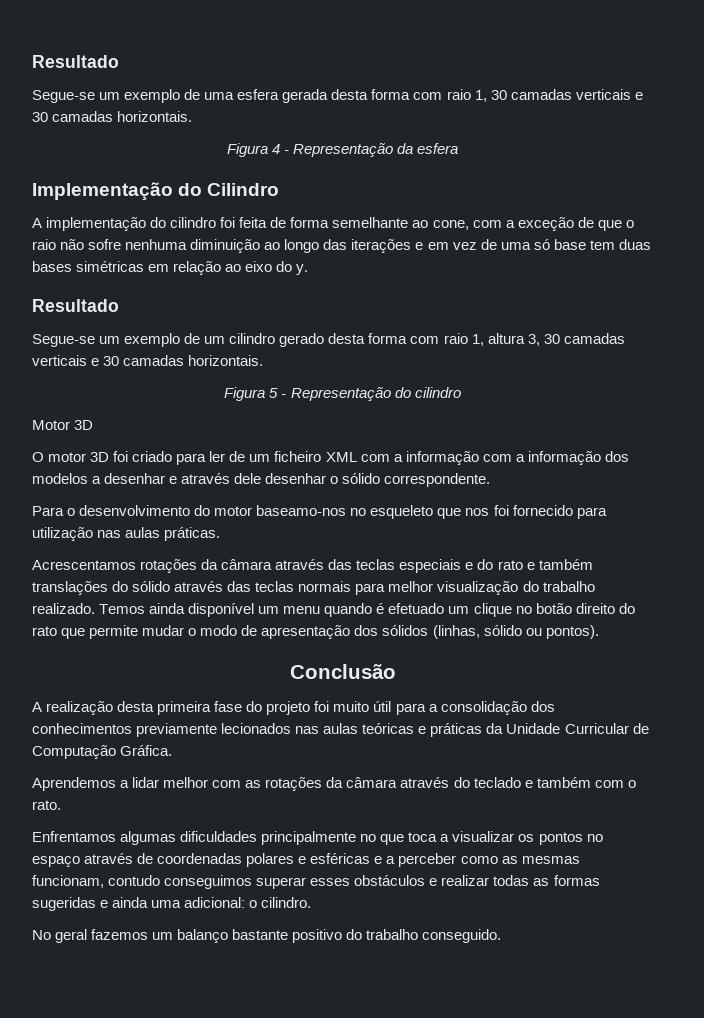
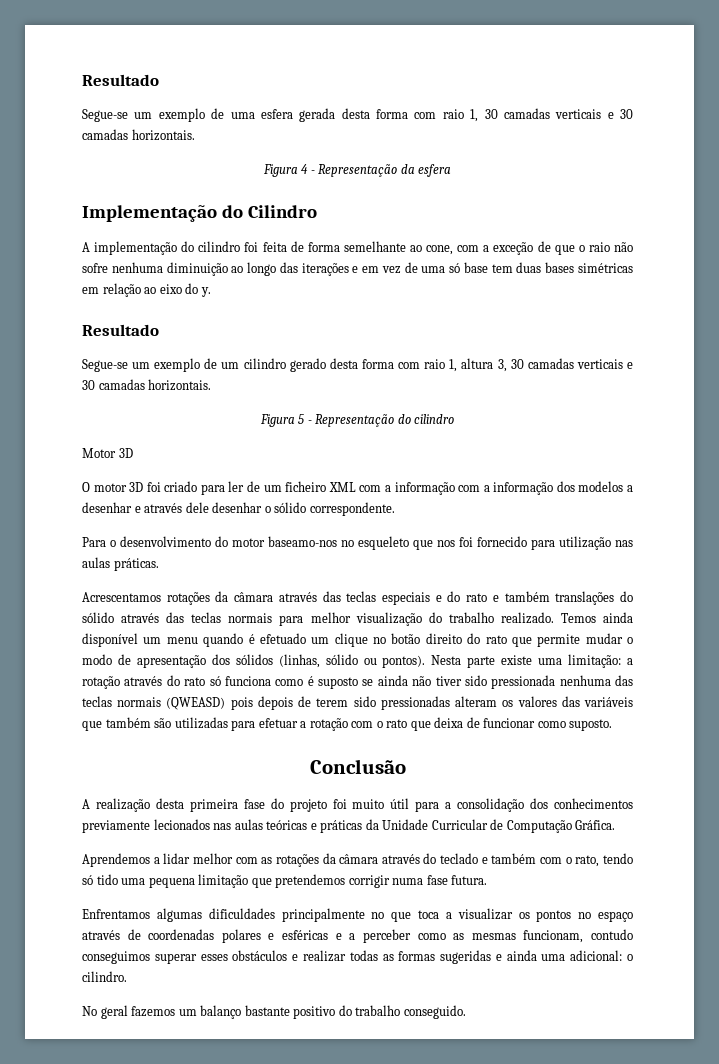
(599, 632) none -> [431,654,634,668] [82,675,633,689] [82,696,633,710] [82,717,613,731] Nesta parte existe uma limitação: a rotação através do rato só funciona como é suposto se ainda não tiver sido pressionada nenhuma das teclas normais (QWEASD) pois depois de terem sido pressionadas alteram os valores das variáveis que também são utilizadas para efetuar a rotação com o rato que deixa de funcionar como suposto.
[32,800,61,810] rato. -> [575,853,633,867] [82,874,488,888] rato, tendo só tido uma pequena limitação que pretendemos corrigir numa fase futura.

